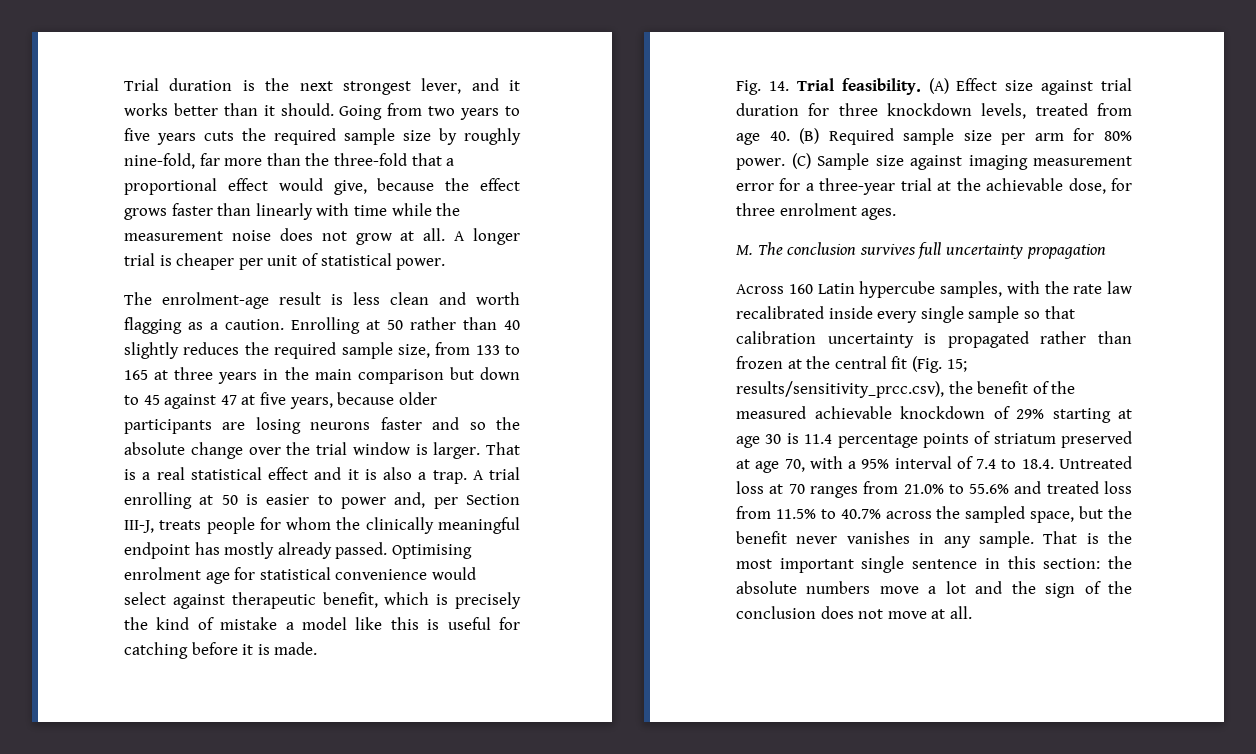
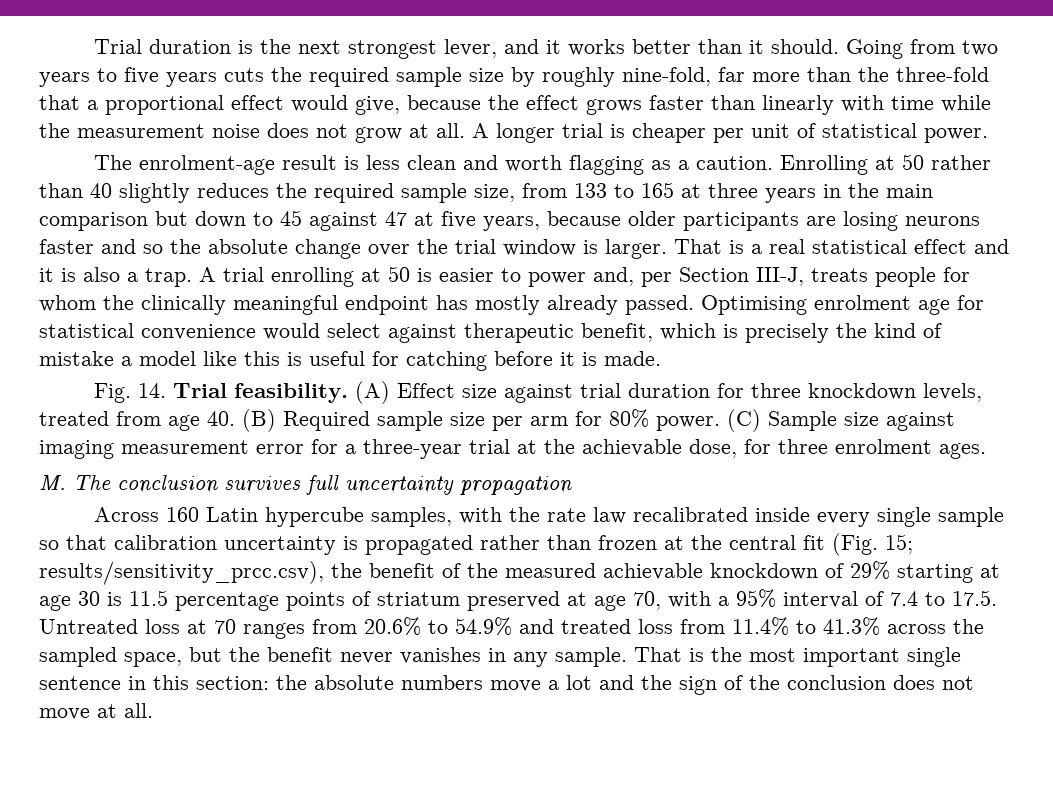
[804,434,833,444] 11.4 -> [129,590,168,606] 11.5
[1021,459,1054,469] 18.4. -> [952,590,997,606] 17.5.
[903,484,1010,494] 21.0% to 55.6% -> [364,617,512,636] 20.6% to 54.9%
[775,509,881,519] 11.5% to 40.7% -> [732,617,880,636] 11.4% to 41.3%

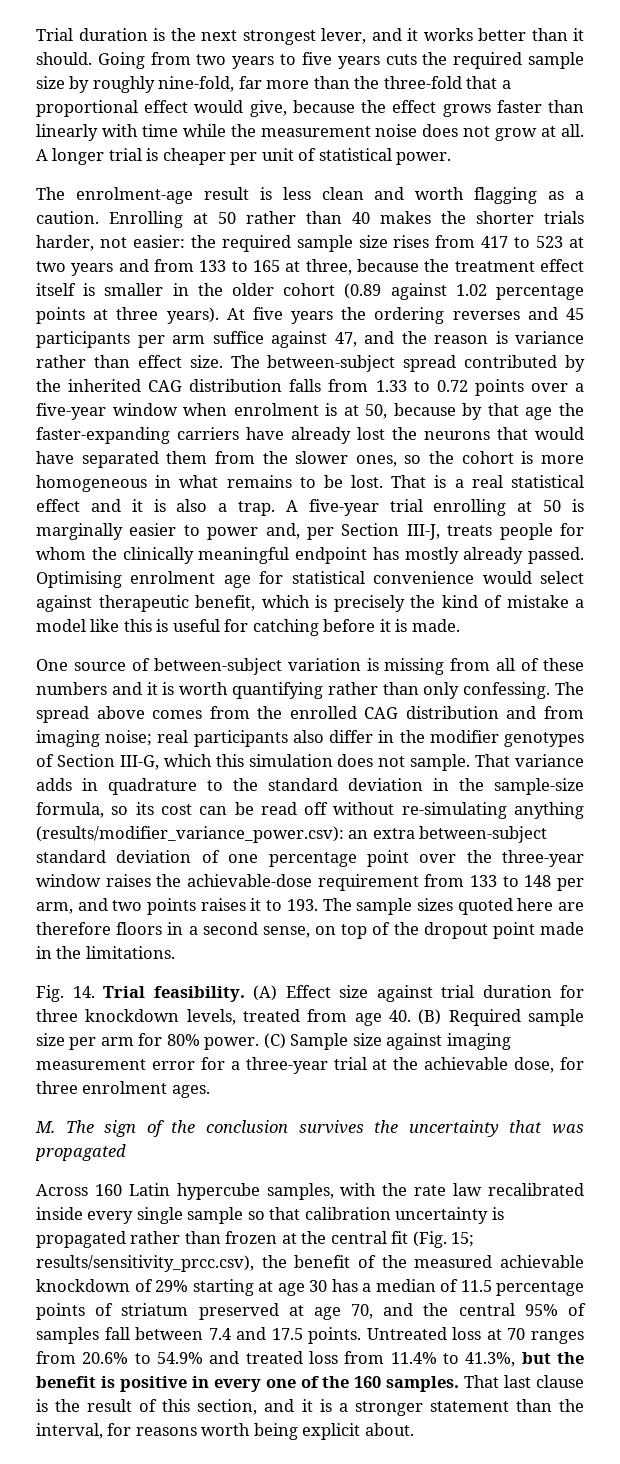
[119,183,515,203] slightly reduces the required sample size, -> [380,211,584,224] [36,235,585,252] [36,259,149,276] makes the shorter trials harder, not easier: the required sample size rises from 417 to 523 at two years and
[708,183,933,203] [39,210,980,231] [39,239,667,259] three years in the main comparison but down to 45 against 47 at five years, because older participants are losing neurons faster and so the absolute change over the trial window is larger. -> [305,259,584,275] [36,283,584,300] [36,307,584,324] [36,331,584,348] [36,355,585,372] [36,379,584,396] [36,403,584,420] [36,427,584,444] [36,451,584,468] [36,475,384,492] three, because the treatment effect itself is smaller in the older cohort (0.89 against 1.02 percentage points at three years). At five years the ordering reverses and 45 participants per arm suffice against 47, and the reason is variance rather than effect size. The between-subject spread contributed by the inherited CAG distribution falls from 1.33 to 0.72 points over a five-year window when enrolment is at 50, because by that age the faster-expanding carriers have already lost the neurons that would have separated them from the slower ones, so the cohort is more homogeneous in what remains to be lost.
(216, 274) none -> [308,499,379,516] five-year
(432, 275) none -> [36,523,123,540] marginally
(661, 358) none -> [36,658,584,675] [36,682,584,699] [36,706,584,723] [36,730,584,747] [36,754,584,771] [36,778,584,795] [36,802,585,819] [36,826,548,843] [36,850,584,867] [36,874,585,891] [36,898,585,915] [36,922,584,939] [36,946,175,959] // One source of between-subject variation is missing from all of these numbers and it is worth quantifying rather than only confessing. The spread above comes from the enrolled CAG distribution and from imaging noise; real participants also differ in the modifier genotypes of Section III-G, which this simulation does not sample. That variance adds in quadrature to the standard deviation in the sample-size formula, so its cost can be read off without re-simulating anything (results/modifier_variance_power.csv): an extra between-subject standard deviation of one percentage point over the three-year window raises the achievable-dose requirement from 133 to 148 per arm, and two points raises it to 193. The sample sizes quoted here are therefore floors in a second sense, on top of the dropout point made in the limitations.
[117,475,572,495] conclusion survives full uncertainty propagation -> [104,1120,585,1137] [35,1144,126,1161] sign of the conclusion survives the uncertainty that was propagated
[107,592,122,606] is -> [331,1279,458,1292] has a median of
[668,589,997,608] with a 95% interval of 7.4 to 17.5. -> [383,1303,586,1316] [36,1327,362,1344] and the central 95% of samples fall between 7.4 and 17.5 points.
[823,617,984,636] [39,647,961,667] [39,675,974,695] [39,703,153,720] 41.3% across the sampled space, but the benefit never vanishes in any sample. That is the most important single sentence in this section: the absolute numbers move a lot and the sign of the conclusion does not move at all. -> [465,1352,584,1367] [36,1375,584,1392] [36,1399,585,1416] [36,1423,414,1440] 41.3%, but the benefit is positive in every one of the 160 samples. That last clause is the result of this section, and it is a stronger statement than the interval, for reasons worth being explicit about.

